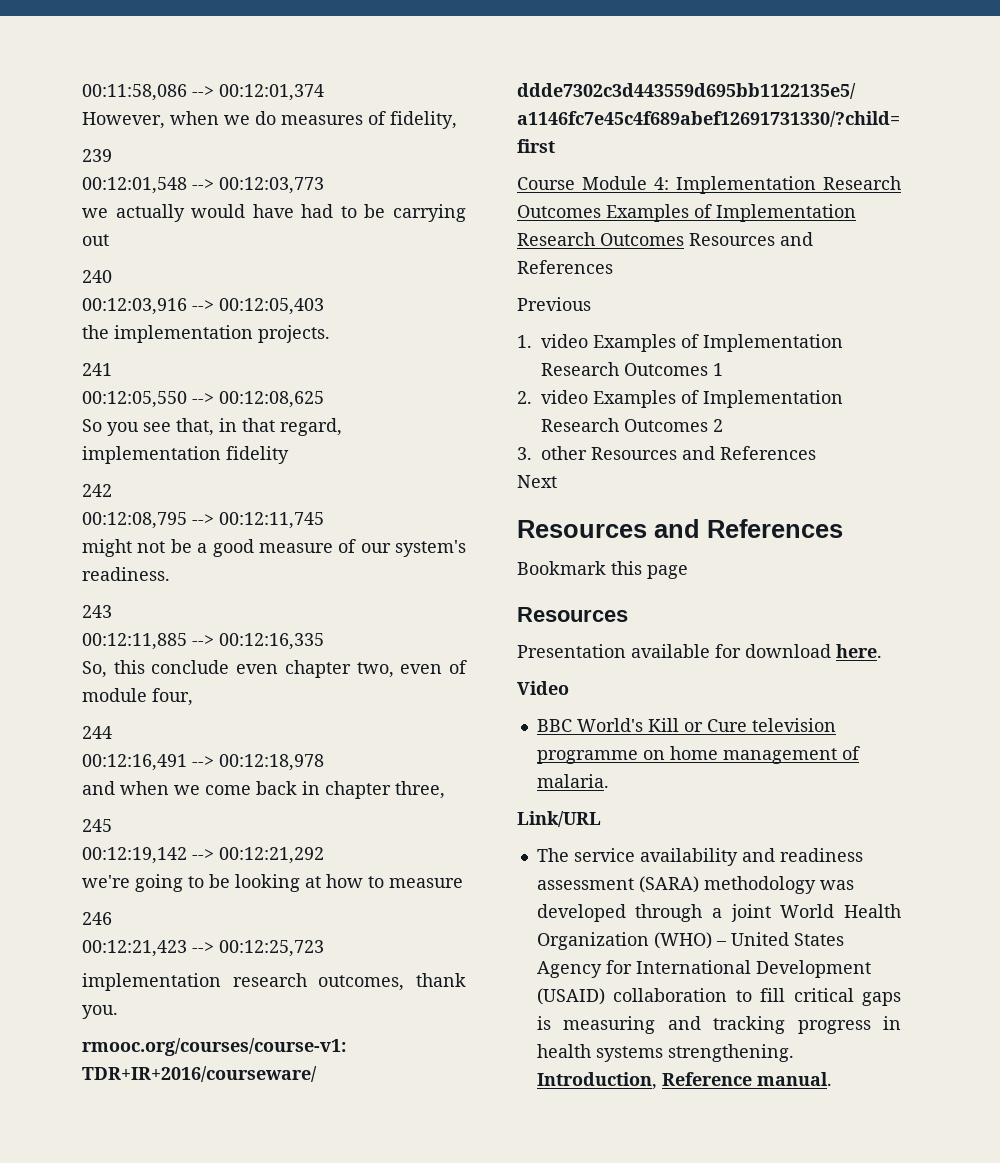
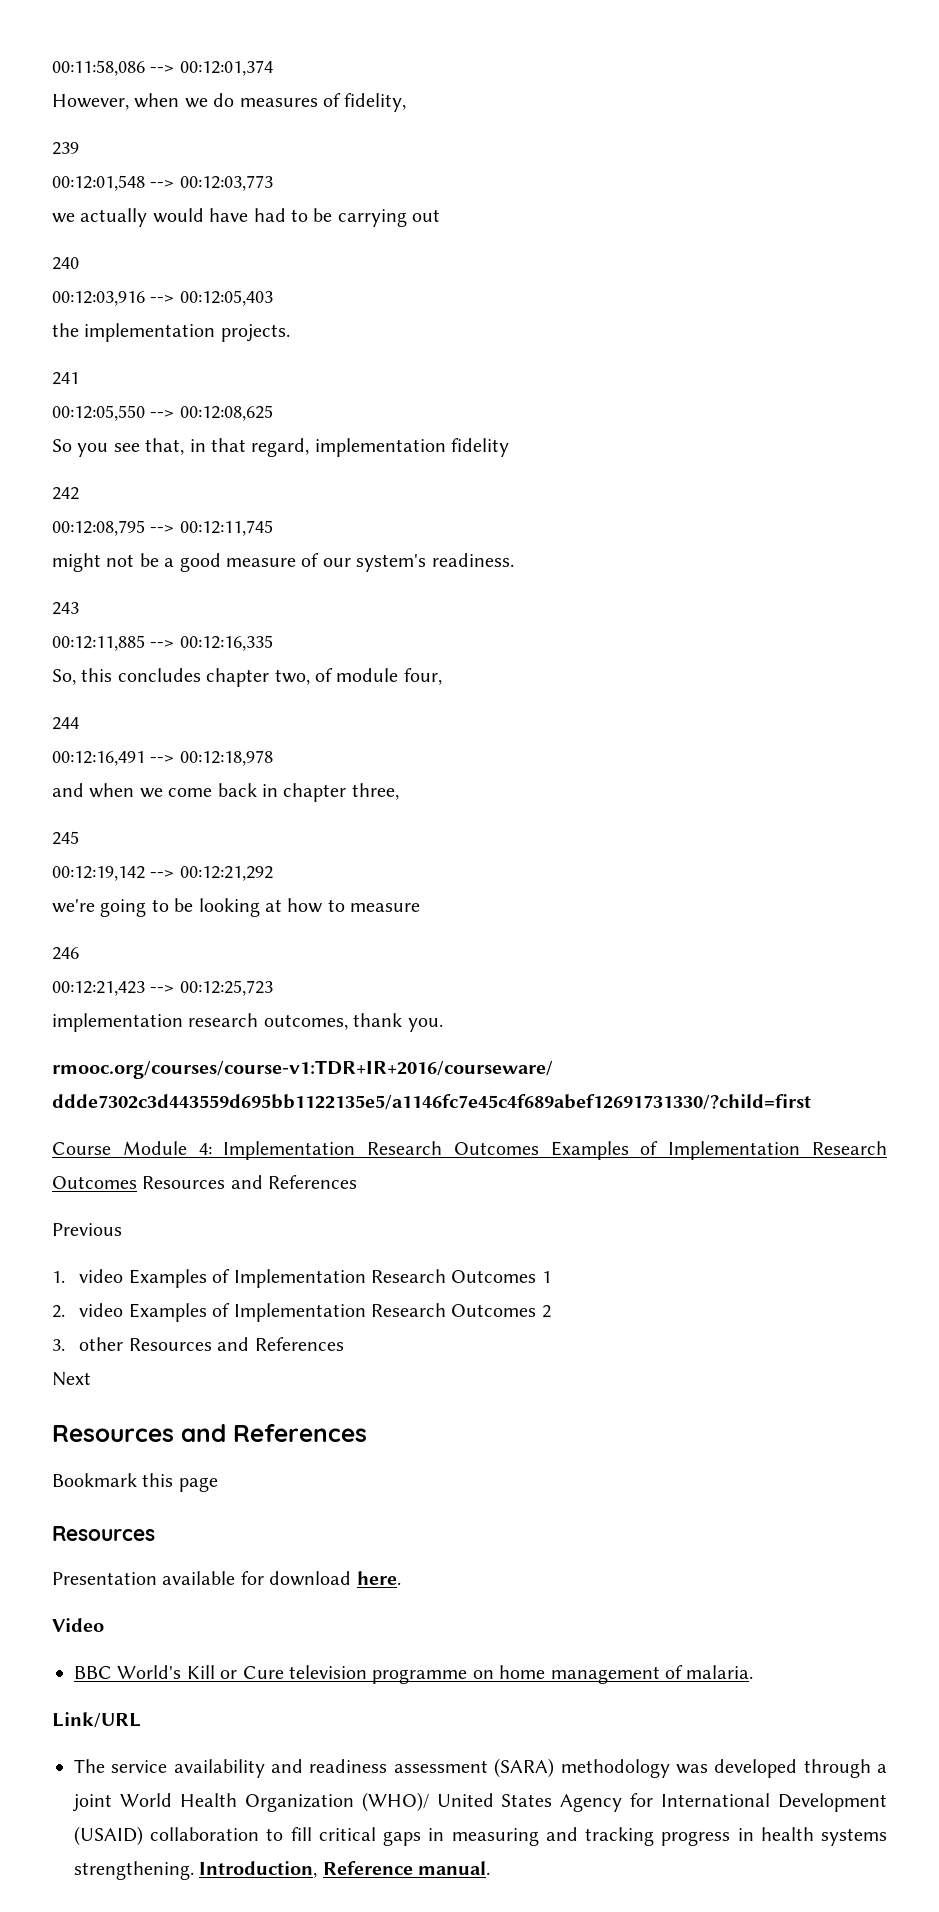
[151,660,279,674] conclude even -> [117,668,201,682] concludes
[400,664,443,674] even -> (310, 677) none
[653,932,727,949] (WHO) – -> [361,1792,429,1812] (WHO)/
[536,1016,551,1030] is -> [428,1828,445,1841] in

